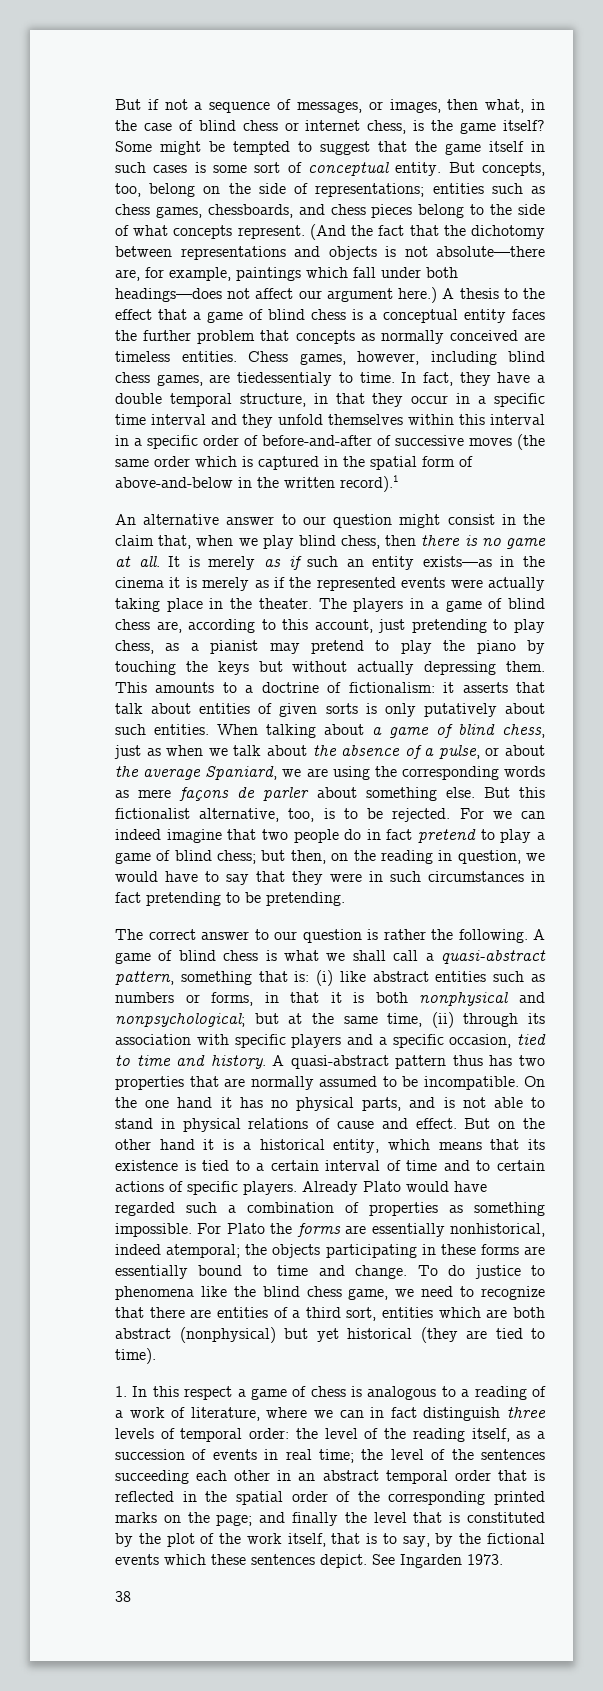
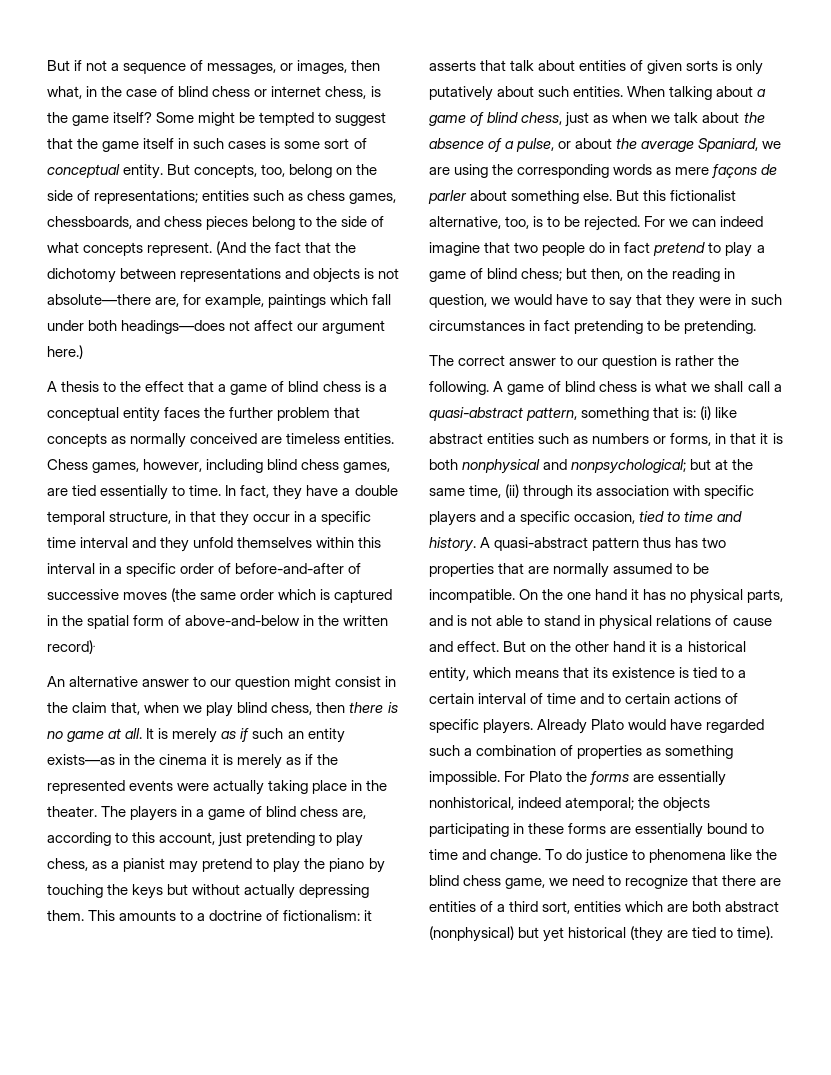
(438, 295) none -> (83, 352) //
[237,372,333,386] tiedessentialy -> [72,485,169,500] tied essentially
[340,475,399,492] record).1 -> [47,640,95,654] record).
[115,1386,546,1400] [115,1407,546,1421] [115,1428,546,1442] [115,1449,545,1463] [115,1470,545,1484] [115,1491,545,1505] [115,1512,545,1526] [115,1533,545,1547] [115,1554,503,1568] [115,1591,131,1602] // 1. In this respect a game of chess is analogous to a reading of a work of literature, where we can in fact distinguish three levels of temporal order: the level of the reading itself, as a succession of events in real time; the level of the sentences succeeding each other in an abstract temporal order that is reflected in the spatial order of the corresponding printed marks on the page; and finally the level that is constituted by the plot of the work itself, that is to say, by the fictional events which these sentences depict. See Ingarden 1973. // 38 -> (774, 933) none

